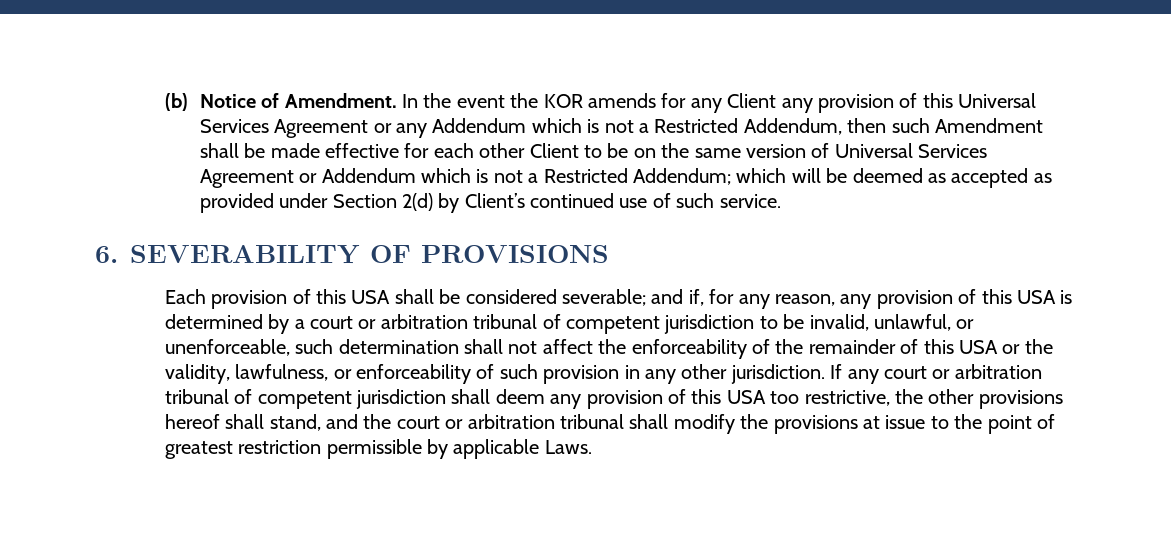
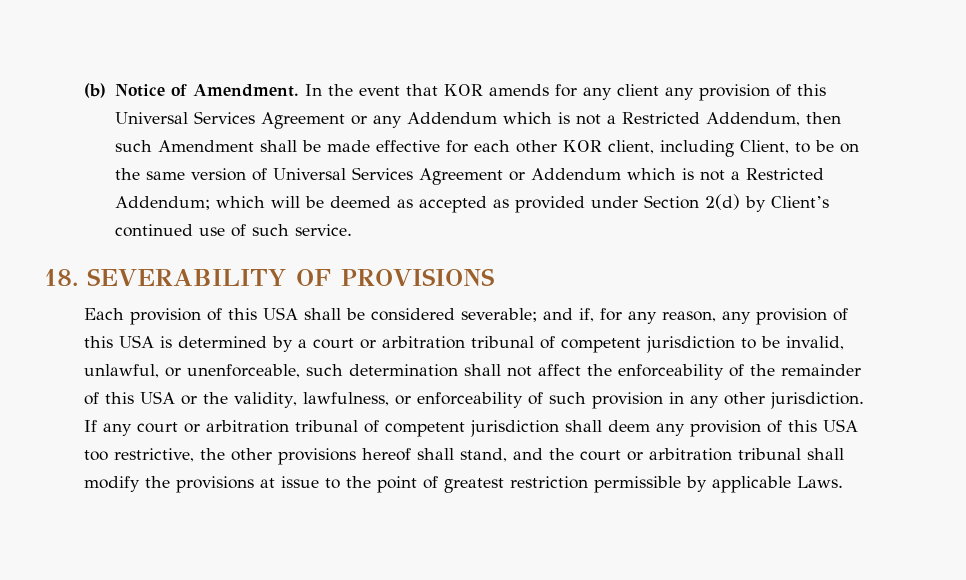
[510,93,539,108] the -> [406,84,439,96] that
[727,93,777,108] Client -> [617,84,660,96] client
[529,143,579,158] Client -> [563,140,790,157] KOR client, including Client,
[95,246,118,263] 6. -> [44,269,78,286] 18.

